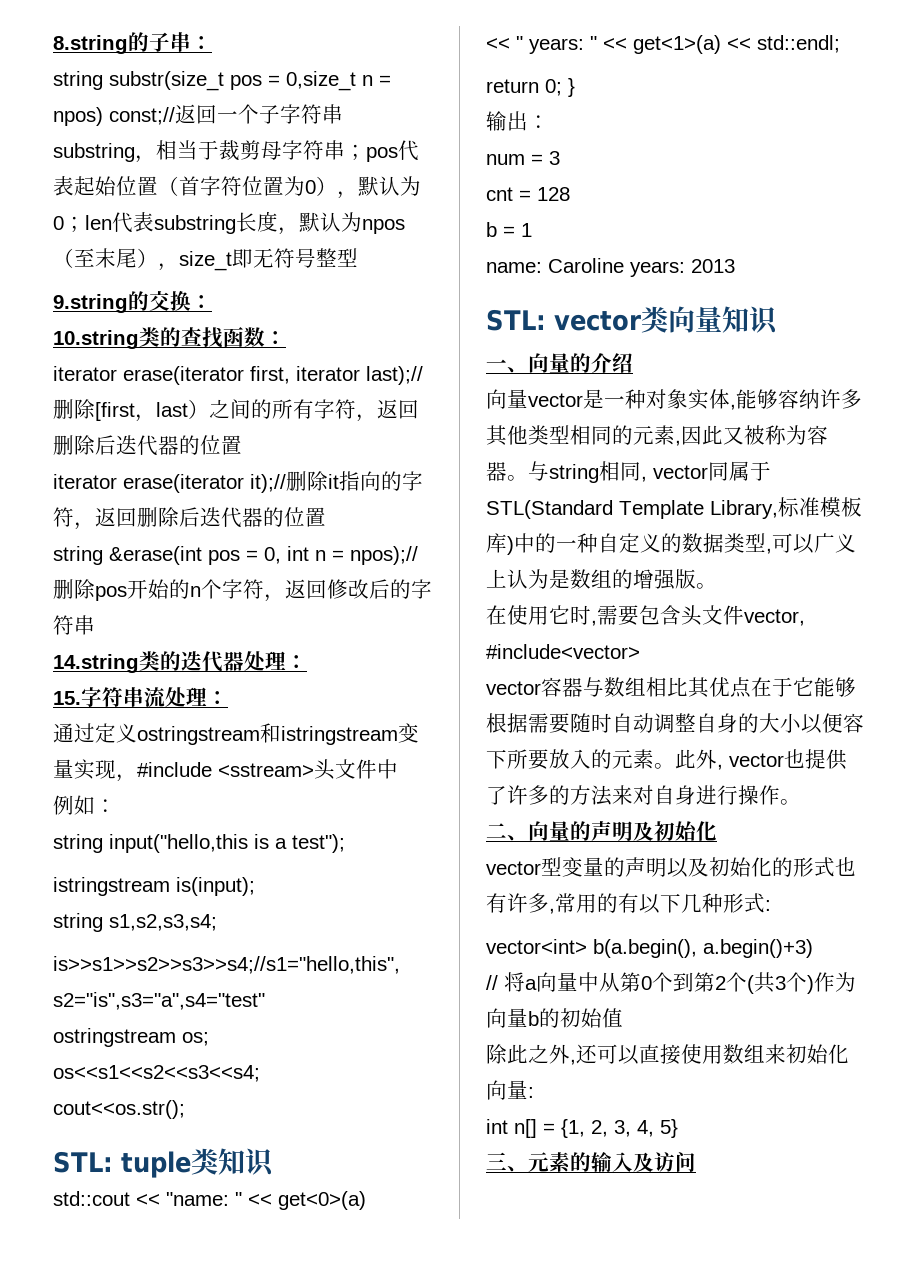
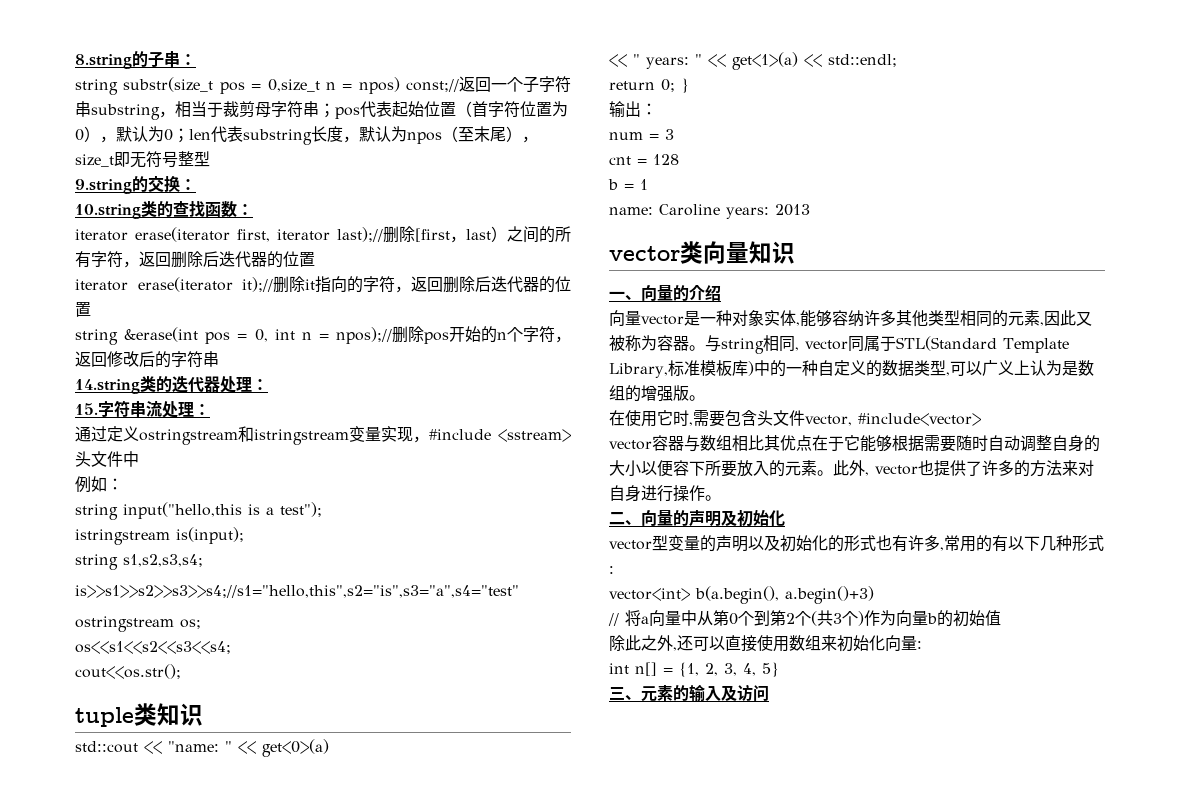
[53,1151,113,1173] STL: -> (181, 671) none
[486,309,546,331] STL: -> (810, 210) none

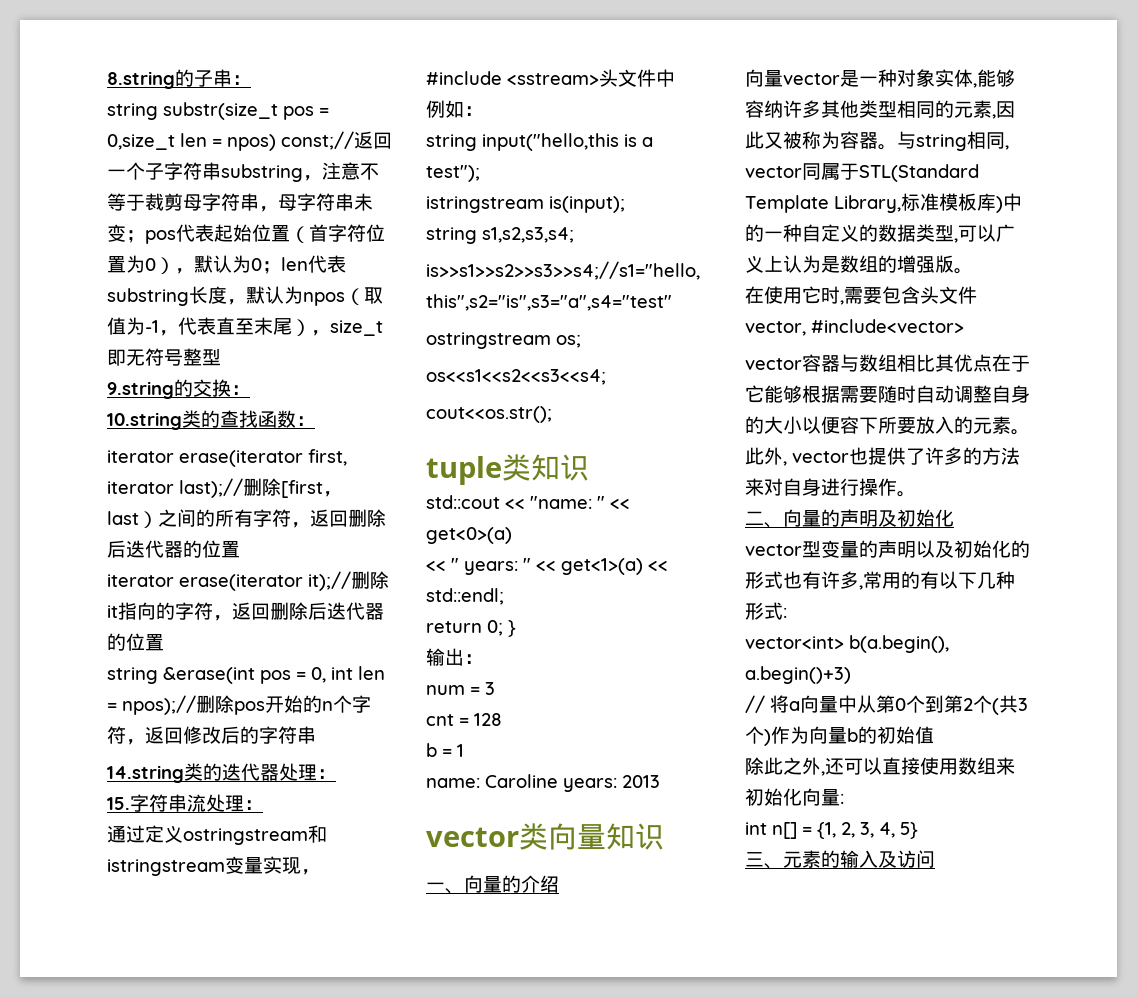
[325,82,336,90] n -> [180,133,207,147] len
[175,101,207,117] 相当 -> [322,162,379,180] [107,193,126,211] 注意不等
(319, 109) none -> [259,193,373,212] [107,224,126,242] ，母字符串未变
(458, 134) none -> [364,287,383,304] [107,317,235,336] 取值为-1，代表直
[301,332,312,340] n -> [358,666,385,680] len

